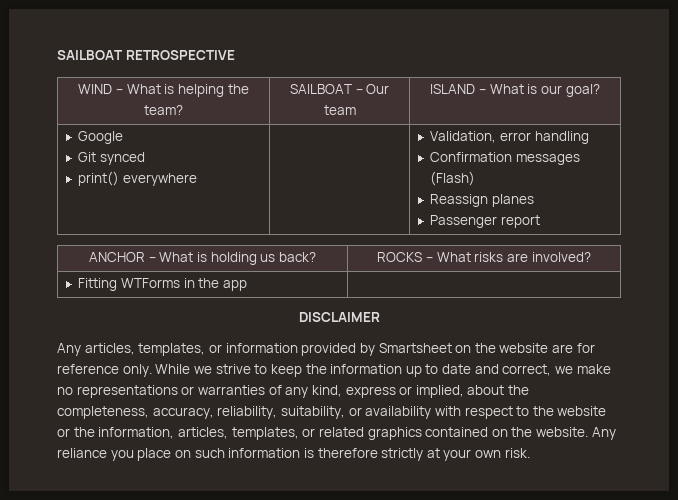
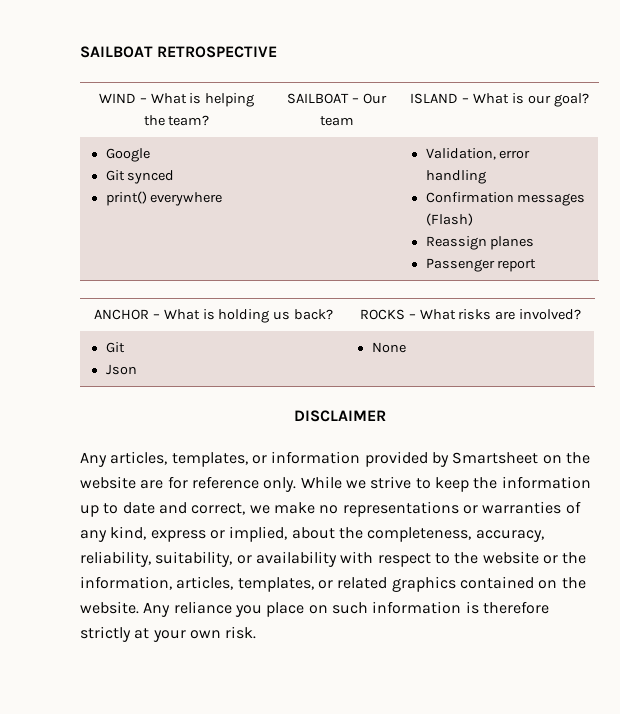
[78,278,247,291] Fitting WTForms in the app | -> [105,342,125,353] [105,364,137,375] [371,342,406,353] Git // Json | None

